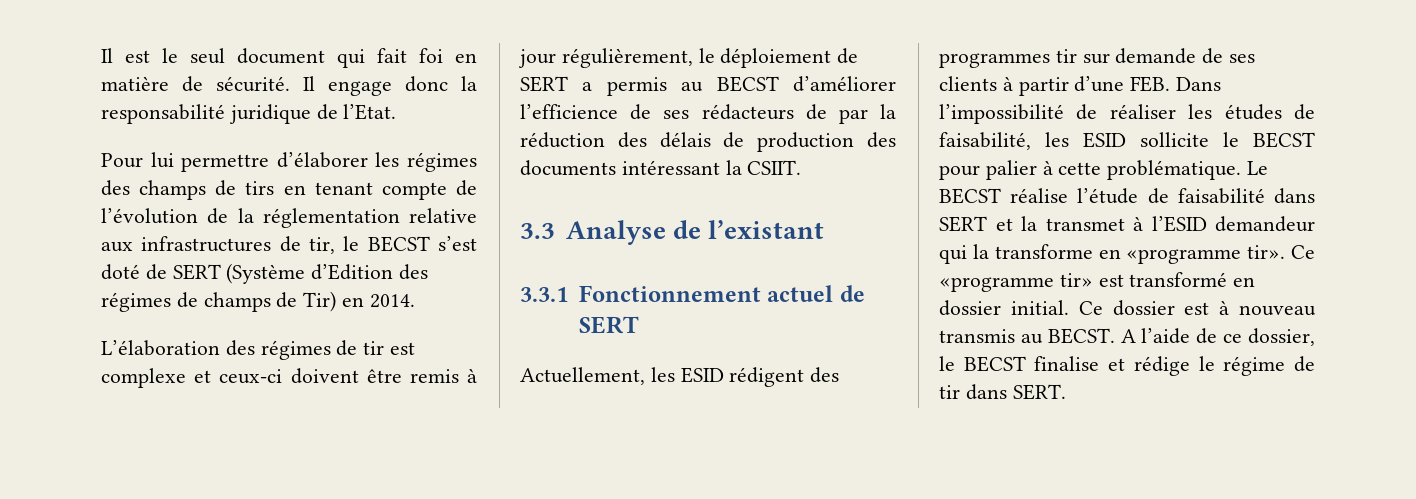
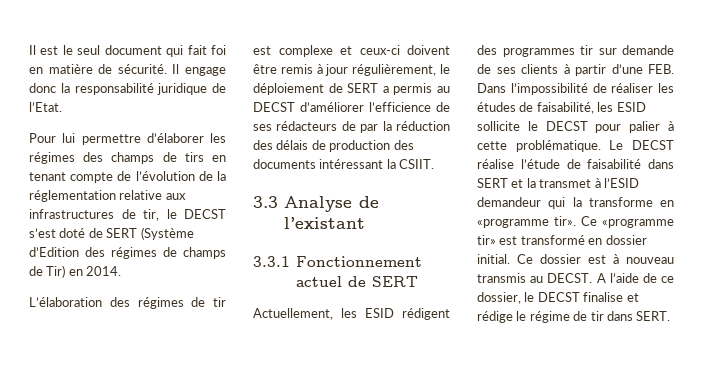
[367,236,430,252] BECST -> [184,209,226,219] DECST
[716,76,779,92] BECST -> [253,102,295,112] DECST
[1253,132,1315,148] BECST -> [545,121,588,131] DECST
[939,188,1001,204] BECST -> [632,140,674,150] DECST
[1047,328,1115,344] BECST. -> [547,273,593,283] DECST.
[963,356,1026,372] BECST -> [537,292,580,302] DECST

